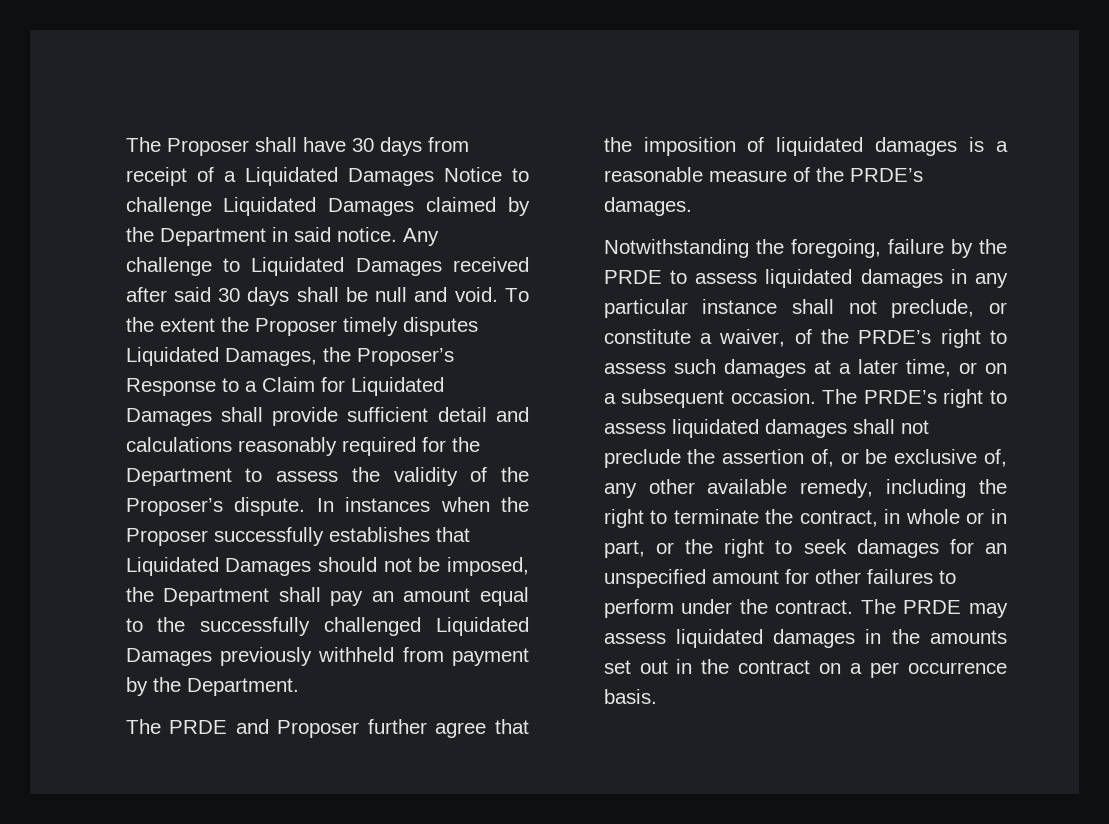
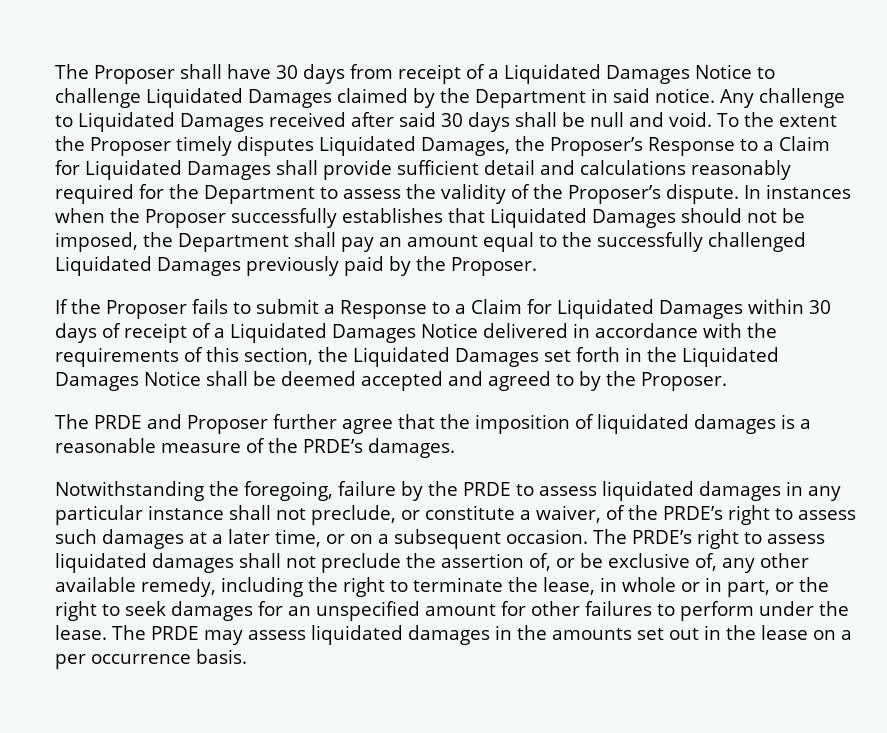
[318,647,529,666] [125,677,299,696] withheld from payment by the Department. -> [344,256,538,276] [55,299,832,319] [55,323,778,343] [55,347,780,367] [55,371,728,391] paid by the Proposer. // If the Proposer fails to submit a Response to a Claim for Liquidated Damages within 30 days of receipt of a Liquidated Damages Notice delivered in accordance with the requirements of this section, the Liquidated Damages set forth in the Liquidated Damages Notice shall be deemed accepted and agreed to by the Proposer.
[799,510,878,527] contract, -> [543,577,596,595] lease,
[775,600,854,614] contract. -> [55,625,108,640] lease.
[738,660,811,674] contract -> [761,625,809,640] lease

